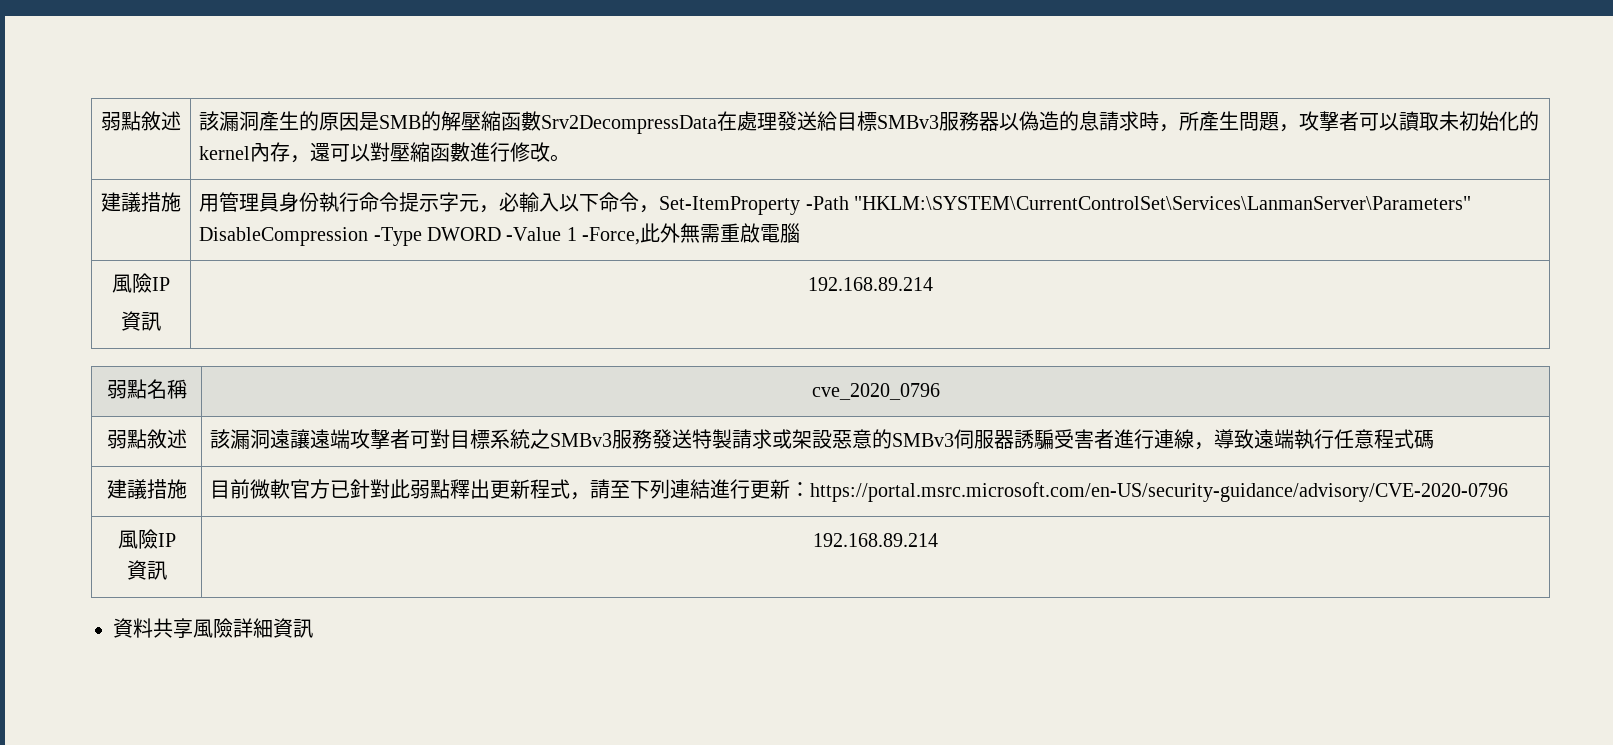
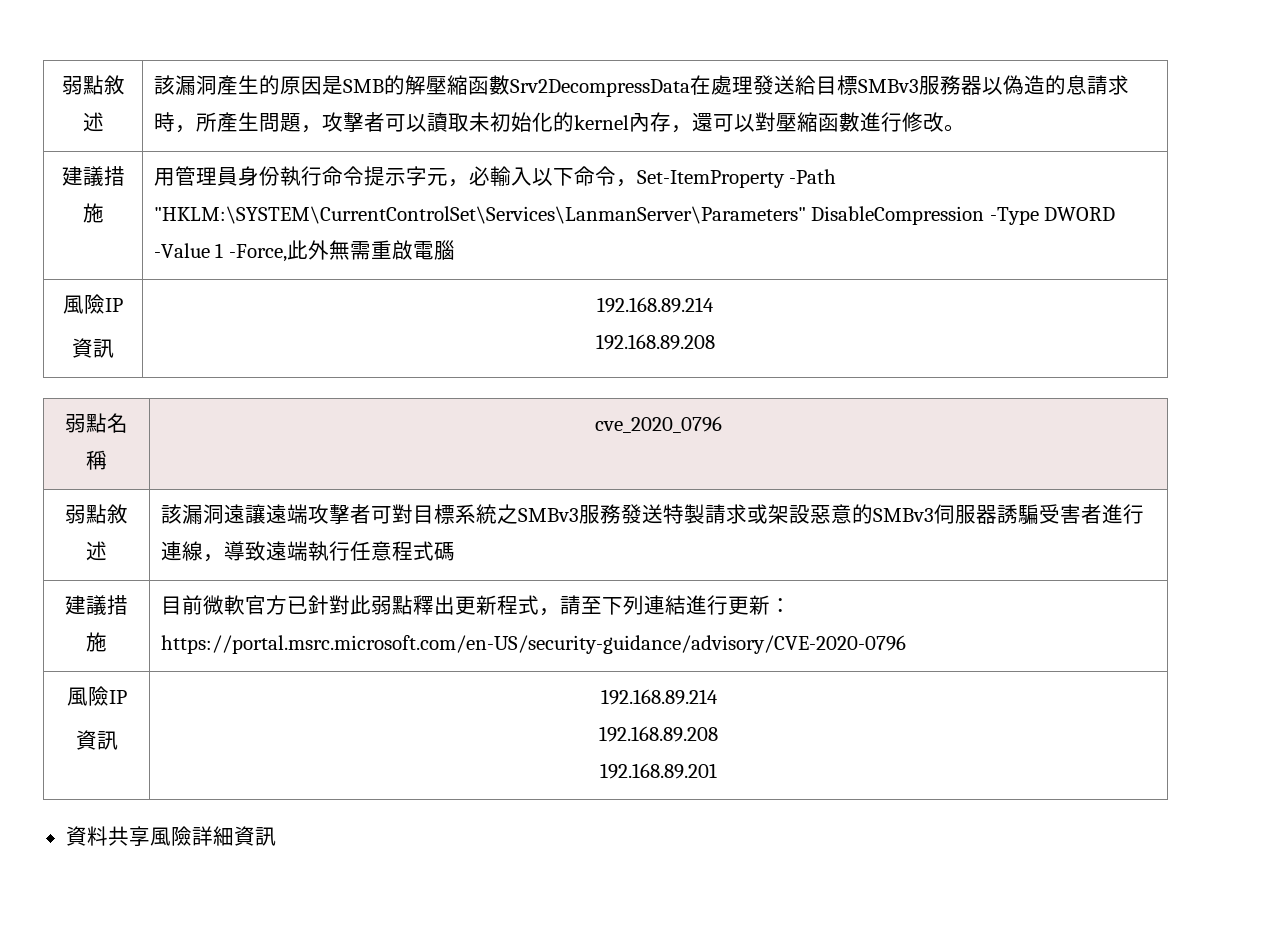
(933, 284) none -> [595,334,715,350] // 192.168.89.208
(938, 540) none -> [599,726,718,742] [600,763,717,779] // 192.168.89.208 // 192.168.89.201

